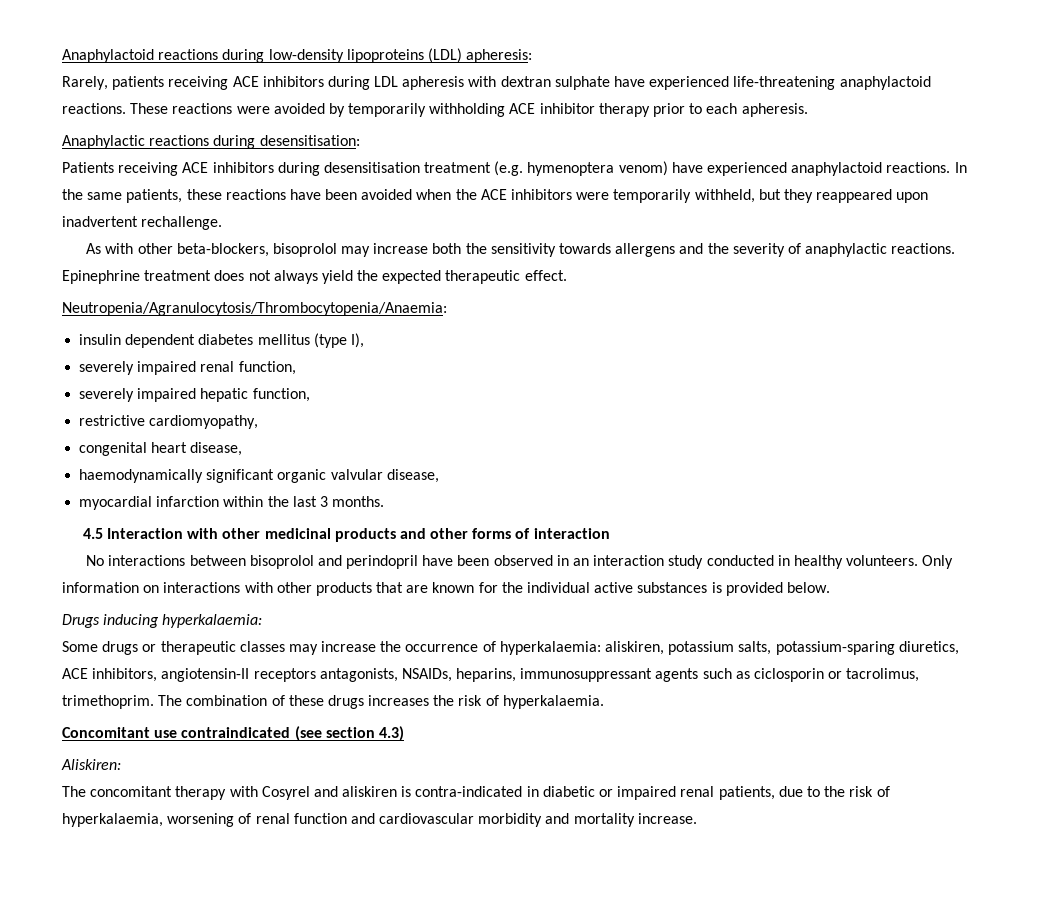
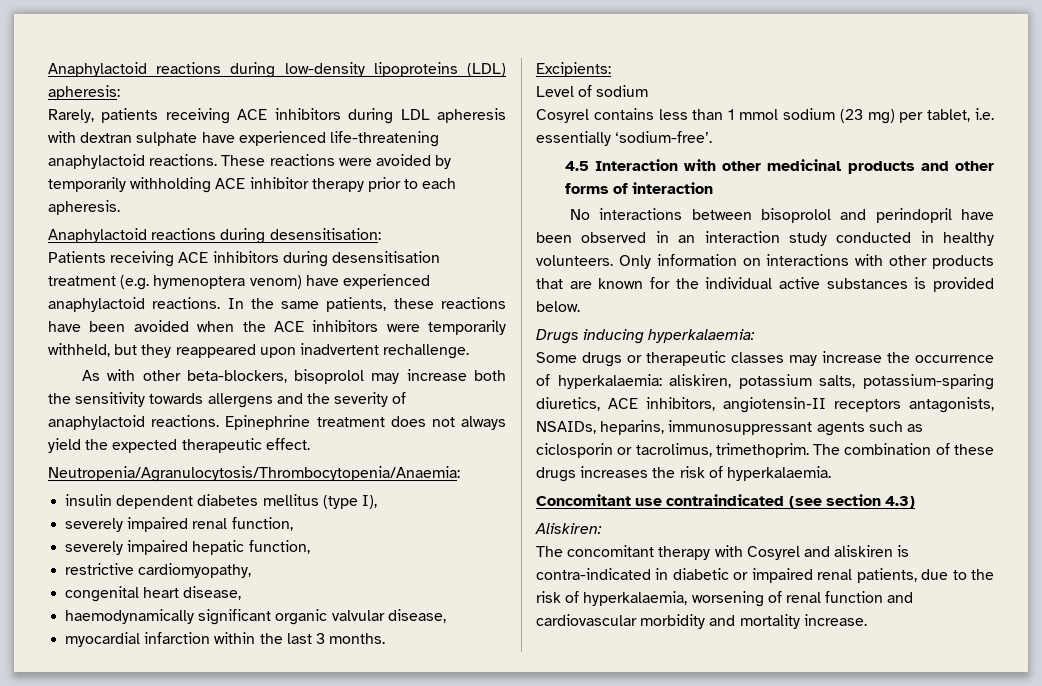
[62,135,145,149] Anaphylactic -> [48,228,147,243] Anaphylactoid
[805,243,888,257] anaphylactic -> [48,415,145,430] anaphylactoid
(385, 501) none -> [536,62,611,77] [536,85,649,97] [536,108,994,124] [536,131,713,146] // Excipients: // Level of sodium // Cosyrel contains less than 1 mmol sodium (23 mg) per tablet, i.e. essentially ‘sodium-free’.

